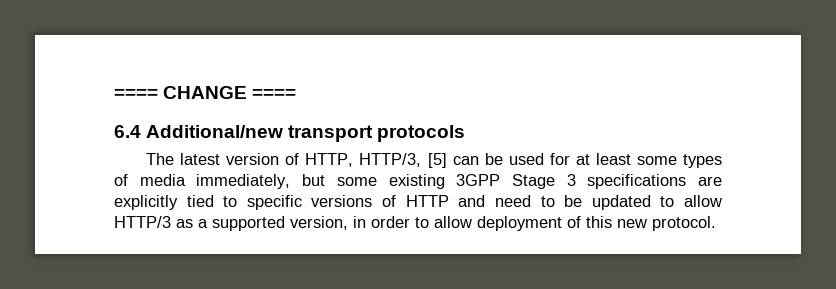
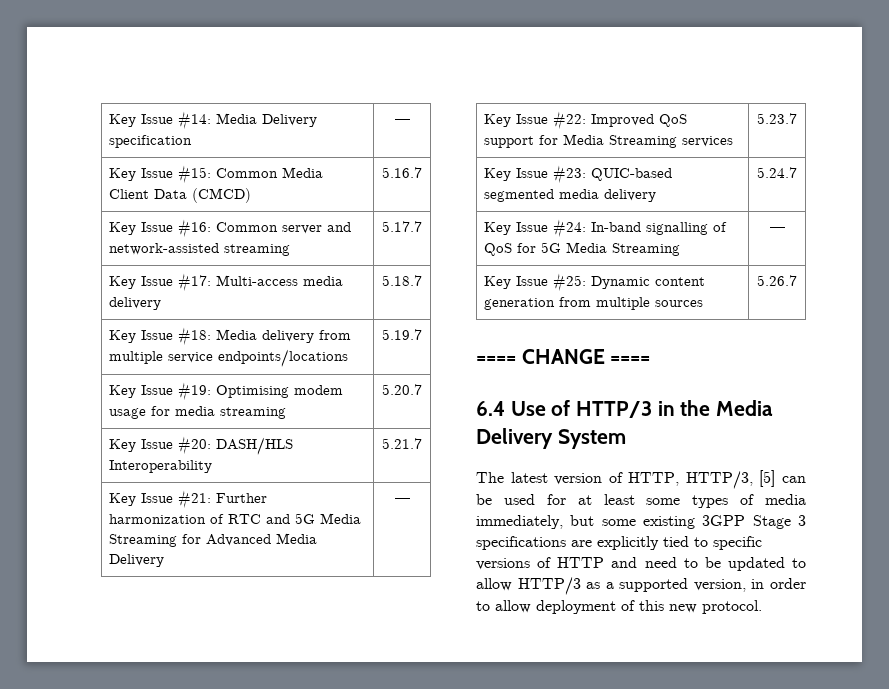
[114,86,297,99] [114,125,466,142] ==== CHANGE ==== // 6.4 Additional/new transport protocols -> [108,111,317,130] [108,135,192,148] [394,119,410,124] [108,165,323,184] [108,188,251,203] [382,167,422,178] [108,219,351,238] [108,243,290,256] [382,221,422,232] [108,273,343,292] [108,297,161,310] [382,275,422,286] [108,327,351,346] [108,349,348,367] [382,329,422,340] [108,382,343,401] [108,406,286,419] [382,384,422,395] [108,436,293,455] [108,460,212,473] [382,438,422,449] [108,490,267,509] [108,513,361,524] [108,533,317,547] [108,554,164,567] [394,498,410,503] [483,111,687,130] [483,134,733,148] [757,113,797,124] [483,165,672,184] [483,189,656,202] [757,167,797,178] [483,219,727,238] [483,242,680,256] [769,227,785,232] [483,273,705,292] [483,297,703,310] [757,275,797,286] [476,349,651,364] [476,400,774,418] [476,428,626,449] Key Issue #14: Media Delivery specification | — // Key Issue #15: Common Media Client Data (CMCD) | 5.16.7 // Key Issue #16: Common server and network-assisted streaming | 5.17.7 // Key Issue #17: Multi-access media delivery | 5.18.7 // Key Issue #18: Media delivery from multiple service endpoints/locations | 5.19.7 // Key Issue #19: Optimising modem usage for media streaming | 5.20.7 // Key Issue #20: DASH/HLS Interoperability | 5.21.7 // Key Issue #21: Further harmonization of RTC and 5G Media Streaming for Advanced Media Delivery | — // Key Issue #22: Improved QoS support for Media Streaming services | 5.23.7 // Key Issue #23: QUIC-based segmented media delivery | 5.24.7 // Key Issue #24: In-band signalling of QoS for 5G Media Streaming | — // Key Issue #25: Dynamic content generation from multiple sources | 5.26.7 // ==== CHANGE ==== // 6.4 Use of HTTP/3 in the Media Delivery System

